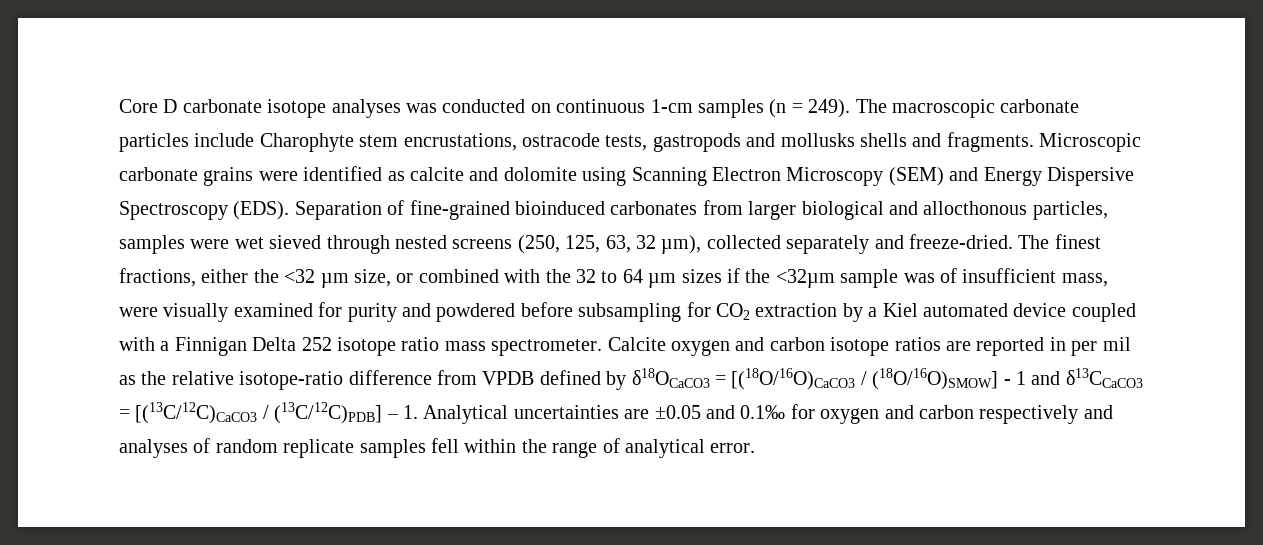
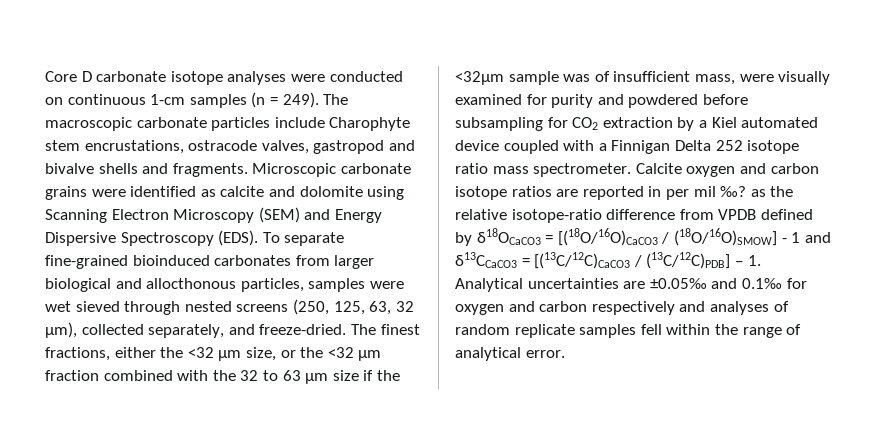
[406,103,437,113] was -> [290,74,325,82] were
[605,133,855,152] tests, gastropods and mollusks -> [261,140,415,154] [45,163,94,174] valves, gastropod and bivalve
[294,200,405,220] Separation of -> [262,232,345,246] To separate
[786,235,870,254] separately -> [148,324,225,338] separately,
(414, 278) none -> [300,347,382,361] [45,370,99,381] the <32 µm fraction
[622,269,722,288] 64 µm sizes -> [282,370,359,384] 63 µm size
(1131, 344) none -> [720,186,747,197] ‰?
[654,405,701,419] ±0.05 -> [649,278,707,289] ±0.05‰

